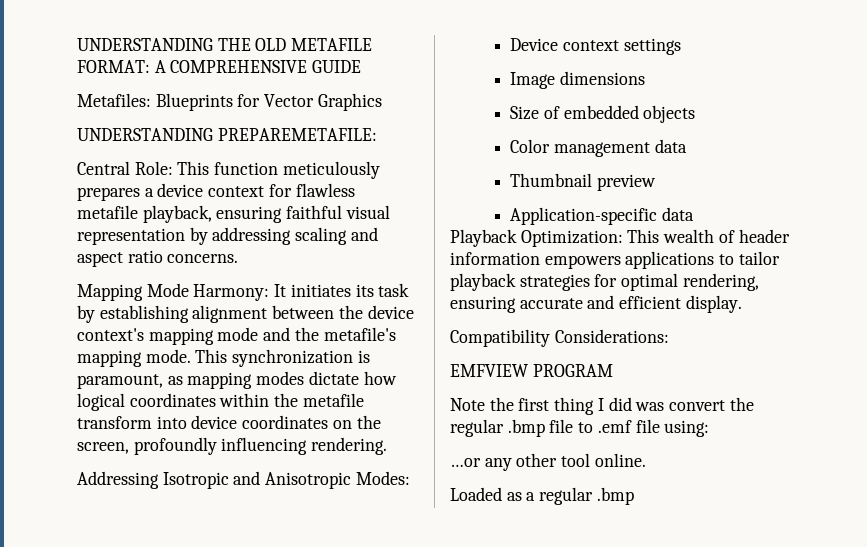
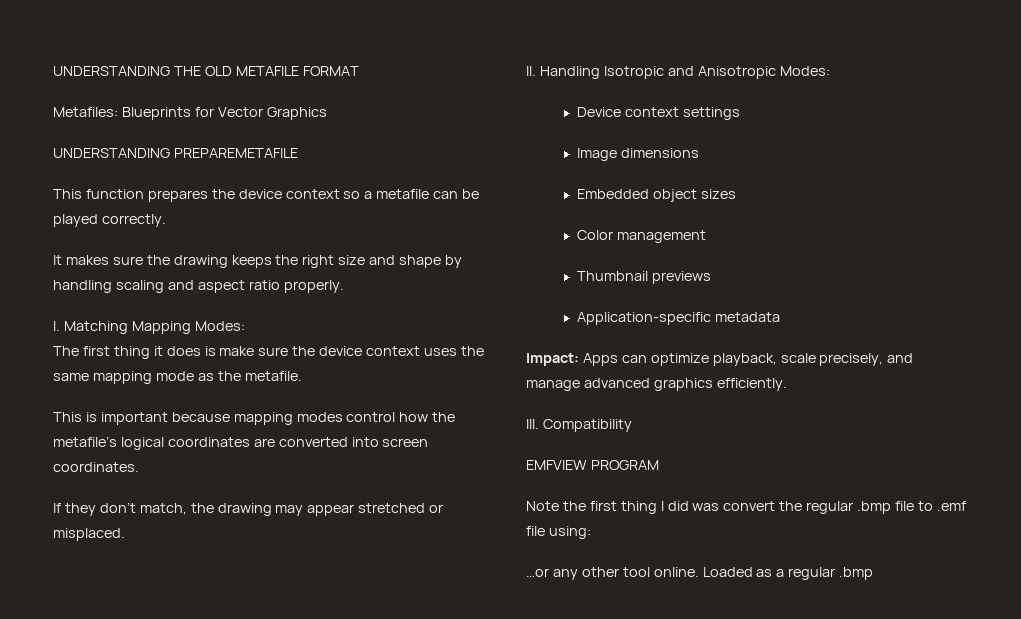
[77,60,362,73] FORMAT: A COMPREHENSIVE GUIDE -> [302,66,359,76] FORMAT
[217,128,377,141] [77,161,380,179] [77,183,355,201] [77,205,390,223] [77,227,378,245] [77,250,239,267] [77,283,410,301] [77,305,414,323] [77,327,396,345] [77,349,370,367] [77,371,397,389] [77,393,364,411] [77,415,381,429] [77,437,388,455] [77,471,159,489] PREPAREMETAFILE: // Central Role: This function meticulously prepares a device context for flawless metafile playback, ensuring faithful visual representation by addressing scaling and aspect ratio concerns. // Mapping Mode Harmony: It initiates its task by establishing alignment between the device context's mapping mode and the metafile's mapping mode. This synchronization is paramount, as mapping modes dictate how logical coordinates within the metafile transform into device coordinates on the screen, profoundly influencing rendering. // Addressing -> [173,148,298,158] [53,189,480,202] [53,214,166,227] [53,255,463,268] [53,280,344,293] [53,321,245,334] [53,346,484,359] [53,371,302,384] [53,412,456,425] [53,436,429,450] [53,462,139,472] [53,502,444,516] [53,528,125,541] [526,66,600,79] PREPAREMETAFILE // This function prepares the device context so a metafile can be played correctly. // It makes sure the drawing keeps the right size and shape by handling scaling and aspect ratio properly. // I. Matching Mapping Modes: // The first thing it does is make sure the device context uses the same mapping mode as the metafile. // This is important because mapping modes control how the metafile’s logical coordinates are converted into screen coordinates. // If they don’t match, the drawing may appear stretched or misplaced. // II. Handling
[510,105,696,123] Size of embedded objects -> [577,189,737,202] Embedded object sizes
[654,139,687,153] data -> (707, 236) none
[597,174,657,191] preview -> [652,271,712,284] previews
[662,207,695,221] [450,229,790,247] [450,251,780,269] [450,273,759,291] [450,295,742,313] data // Playback Optimization: This wealth of header information empowers applications to tailor playback strategies for optimal rendering, ensuring accurate and efficient display. // -> [715,312,781,322] [526,353,914,366] [526,378,787,391] [526,419,539,429] metadata // Impact: Apps can optimize playback, scale precisely, and manage advanced graphics efficiently. // III.
[554,329,669,343] Considerations: -> (632, 425) none
(646, 460) // -> (699, 572) none

